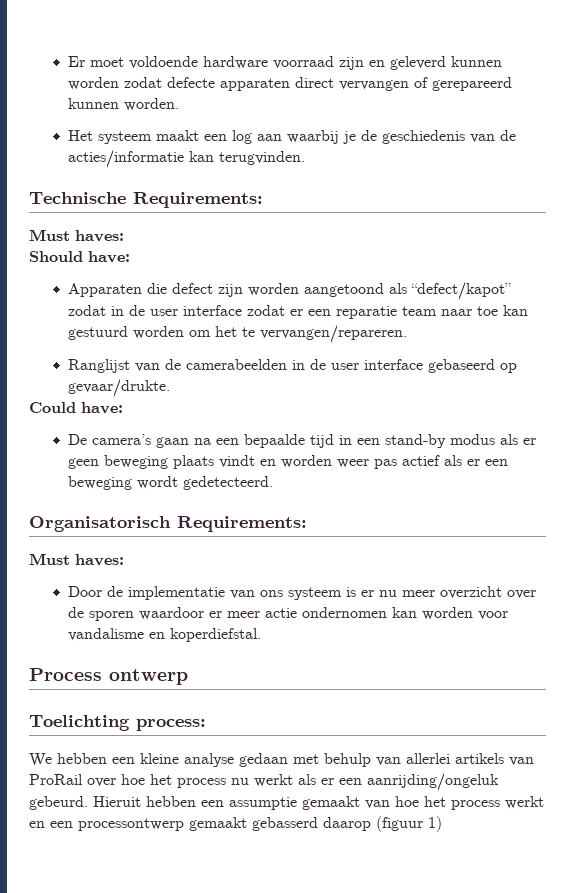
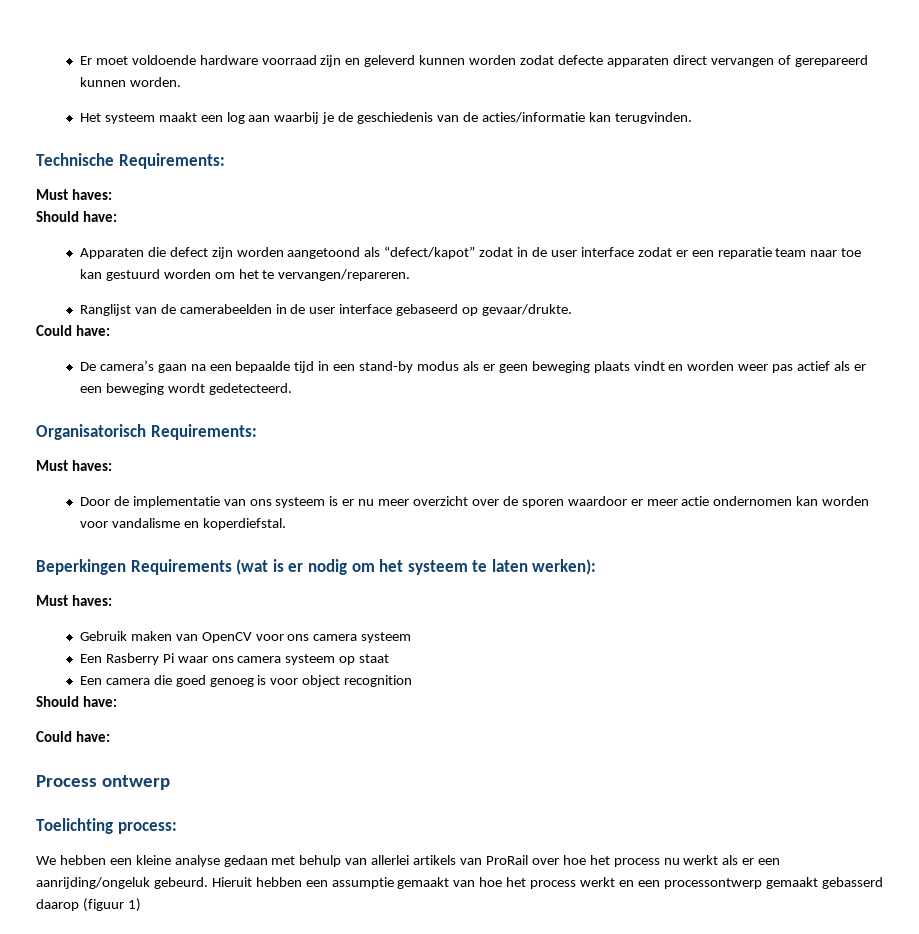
(261, 635) none -> [36,559,597,575] [36,595,112,606] [79,631,412,643] [79,653,390,665] [79,675,413,687] [36,696,117,707] [36,731,110,742] // Beperkingen Requirements (wat is er nodig om het systeem te laten werken): // Must haves: // Gebruik maken van OpenCV voor ons camera systeem // Een Rasberry Pi waar ons camera systeem op staat // Een camera die goed genoeg is voor object recognition // Should have: // Could have:

